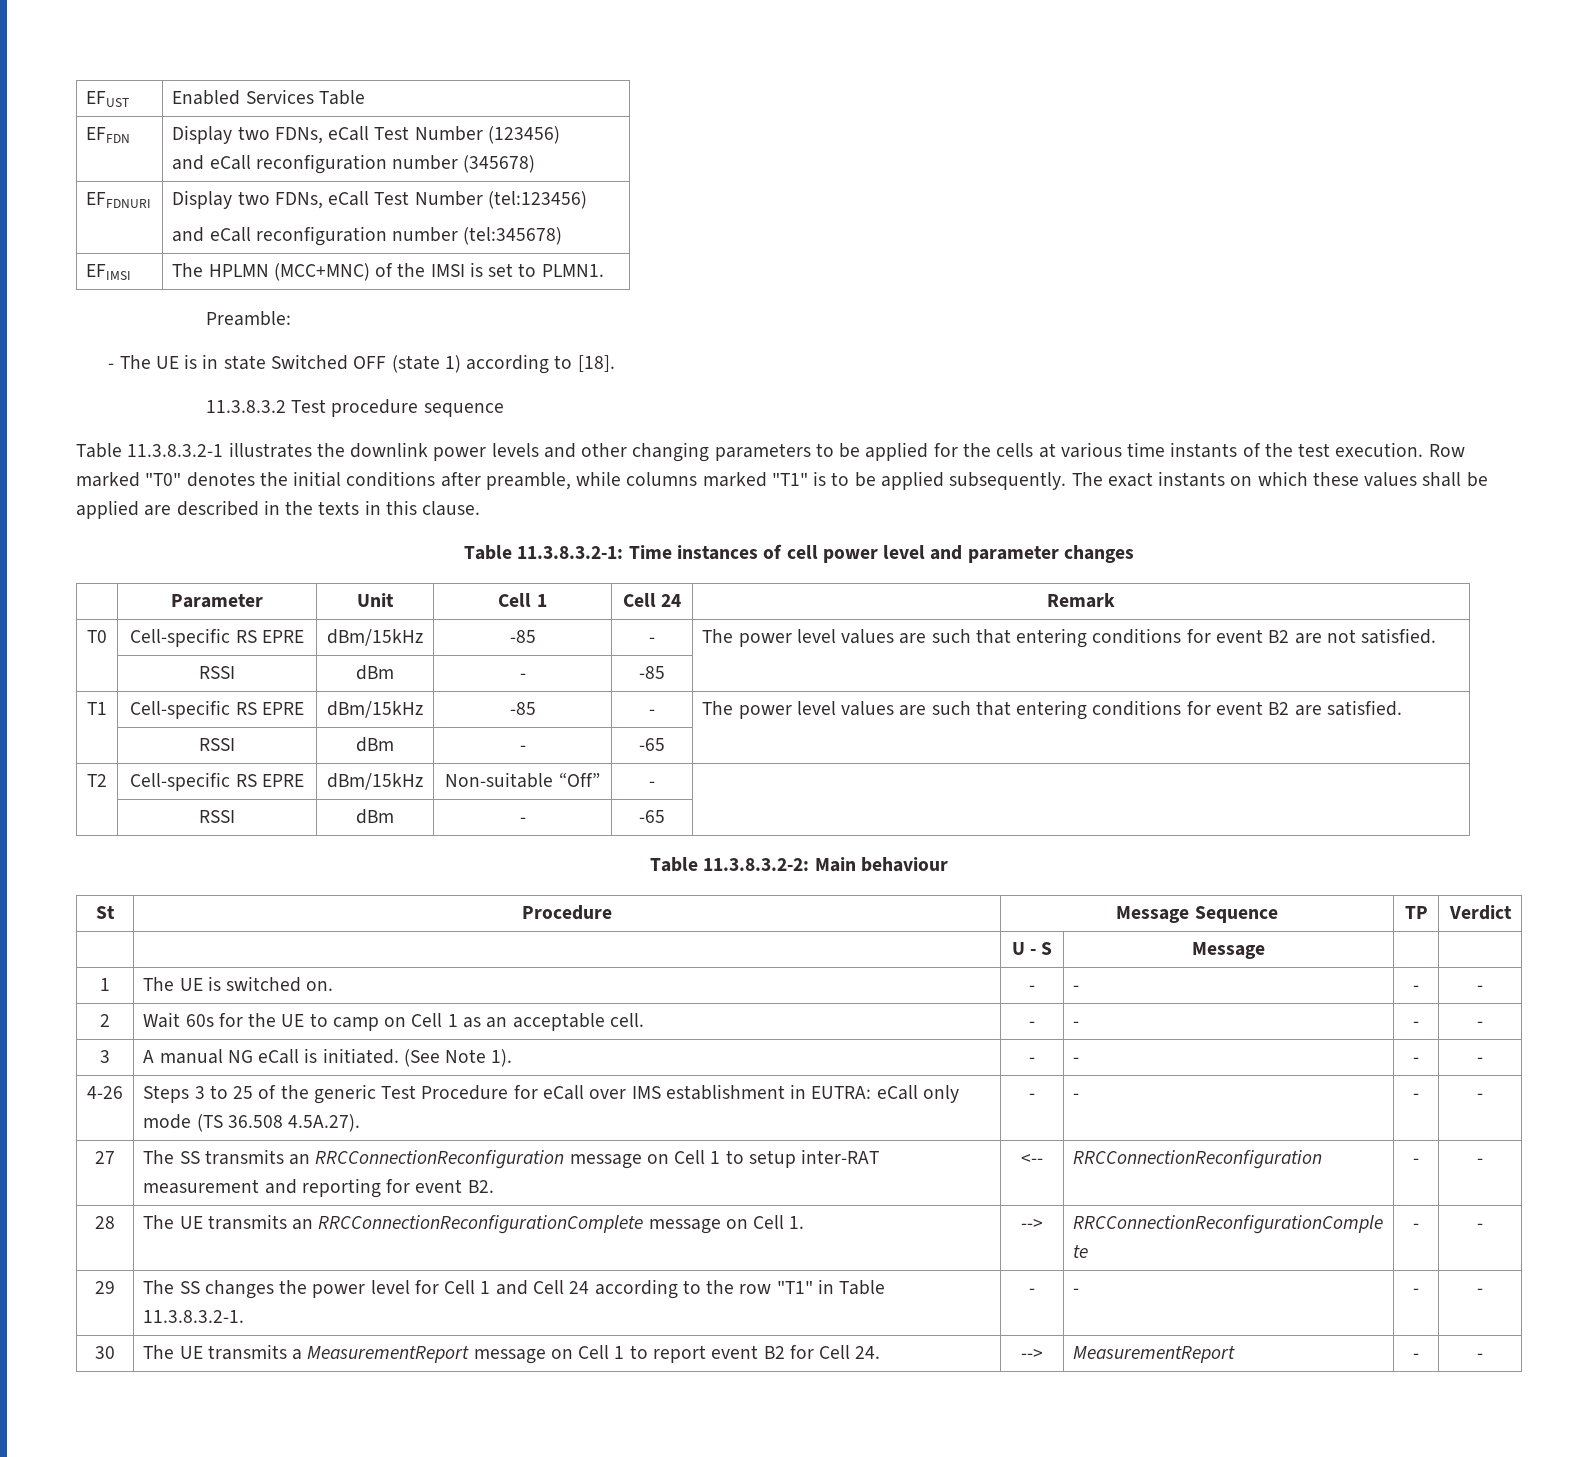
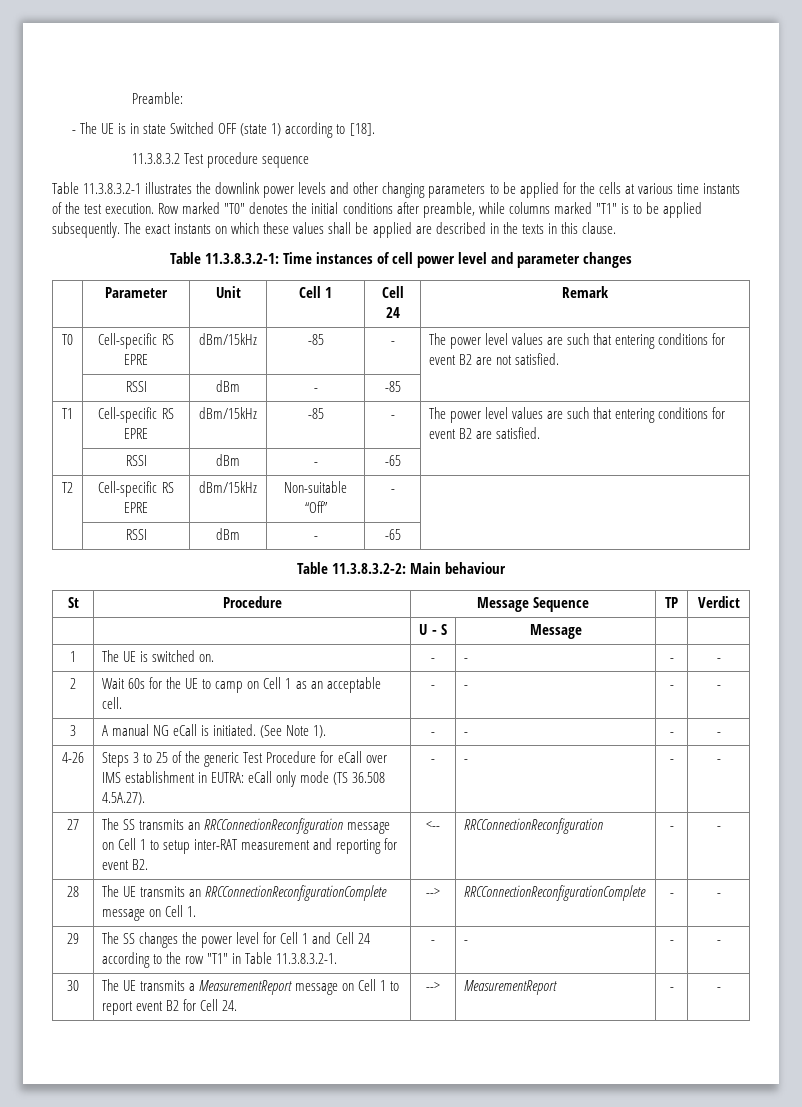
[86,91,130,107] [172,89,365,105] [86,127,131,143] [172,125,560,144] [172,154,536,174] [86,192,152,208] [172,190,587,209] [172,226,563,246] [86,264,132,280] [172,262,604,281] EFUST | Enabled Services Table // EFFDN | Display two FDNs, eCall Test Number (123456) // and eCall reconfiguration number (345678) // EFFDNURI | Display two FDNs, eCall Test Number (tel:123456) // and eCall reconfiguration number (tel:345678) // EFIMSI | The HPLMN (MCC+MNC) of the IMSI is set to PLMN1. // -> (131, 98) none

